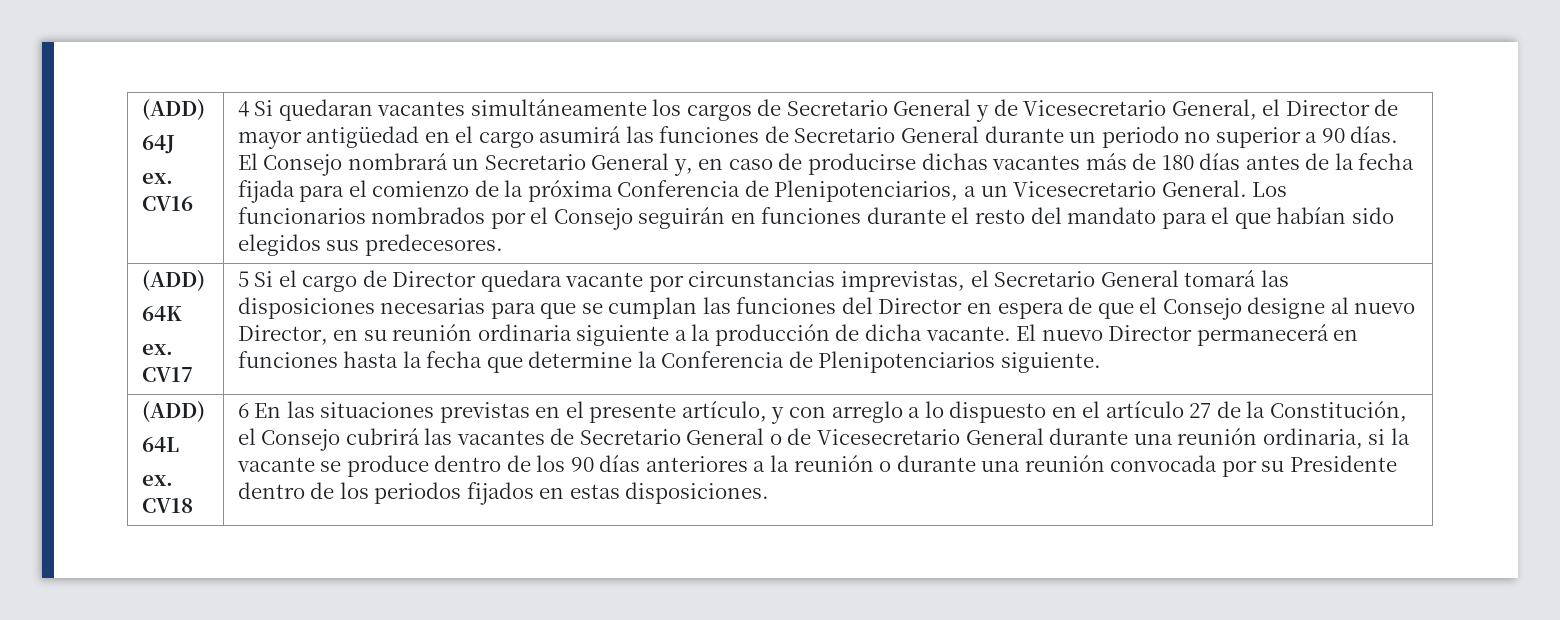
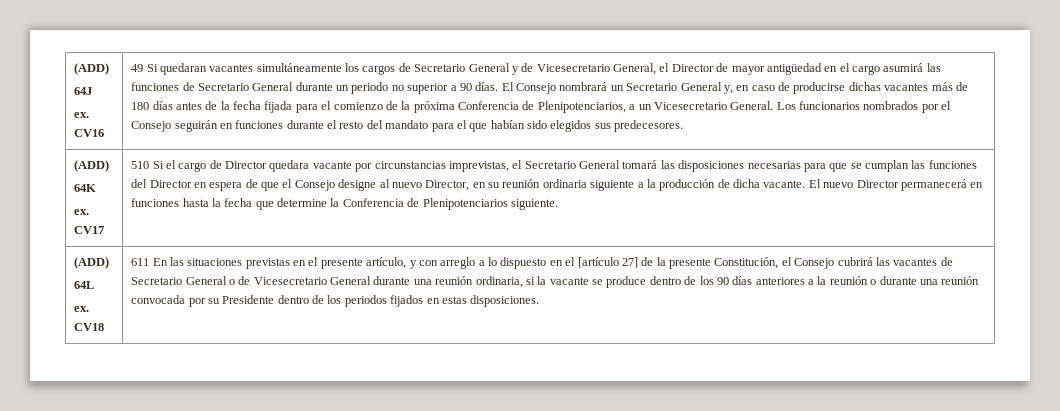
[237,101,249,117] 4 -> [131,64,144,72] 49
[237,271,249,287] 5 -> [131,161,150,169] 510
[237,403,249,418] 6 -> [131,258,150,266] 611
[1105,401,1266,418] artículo 27 de la -> [577,257,712,269] [artículo 27] de la presente

